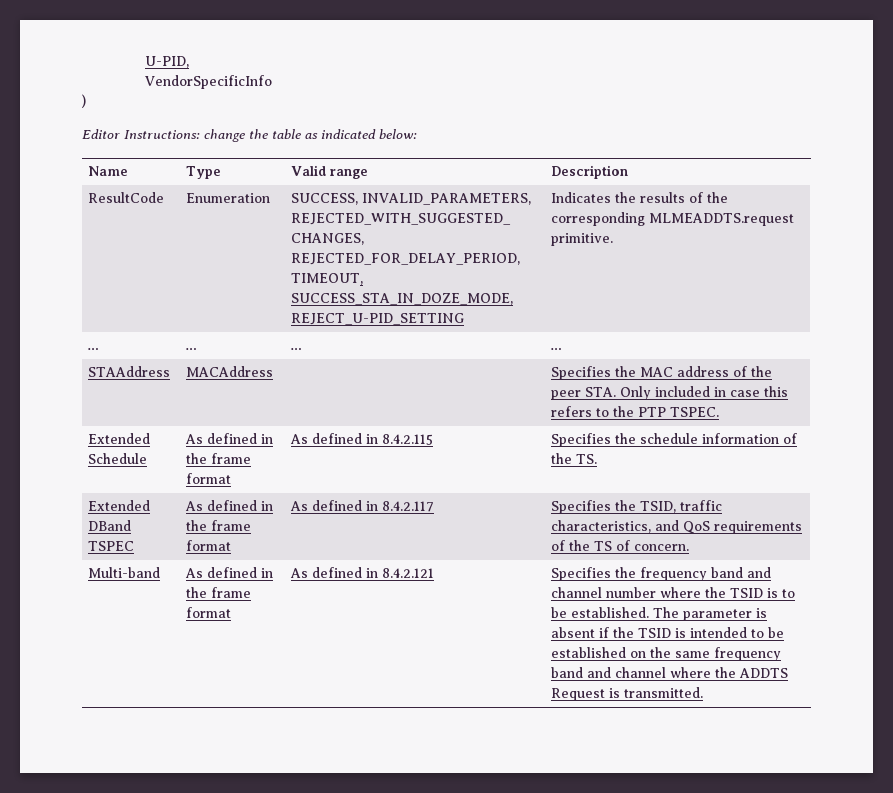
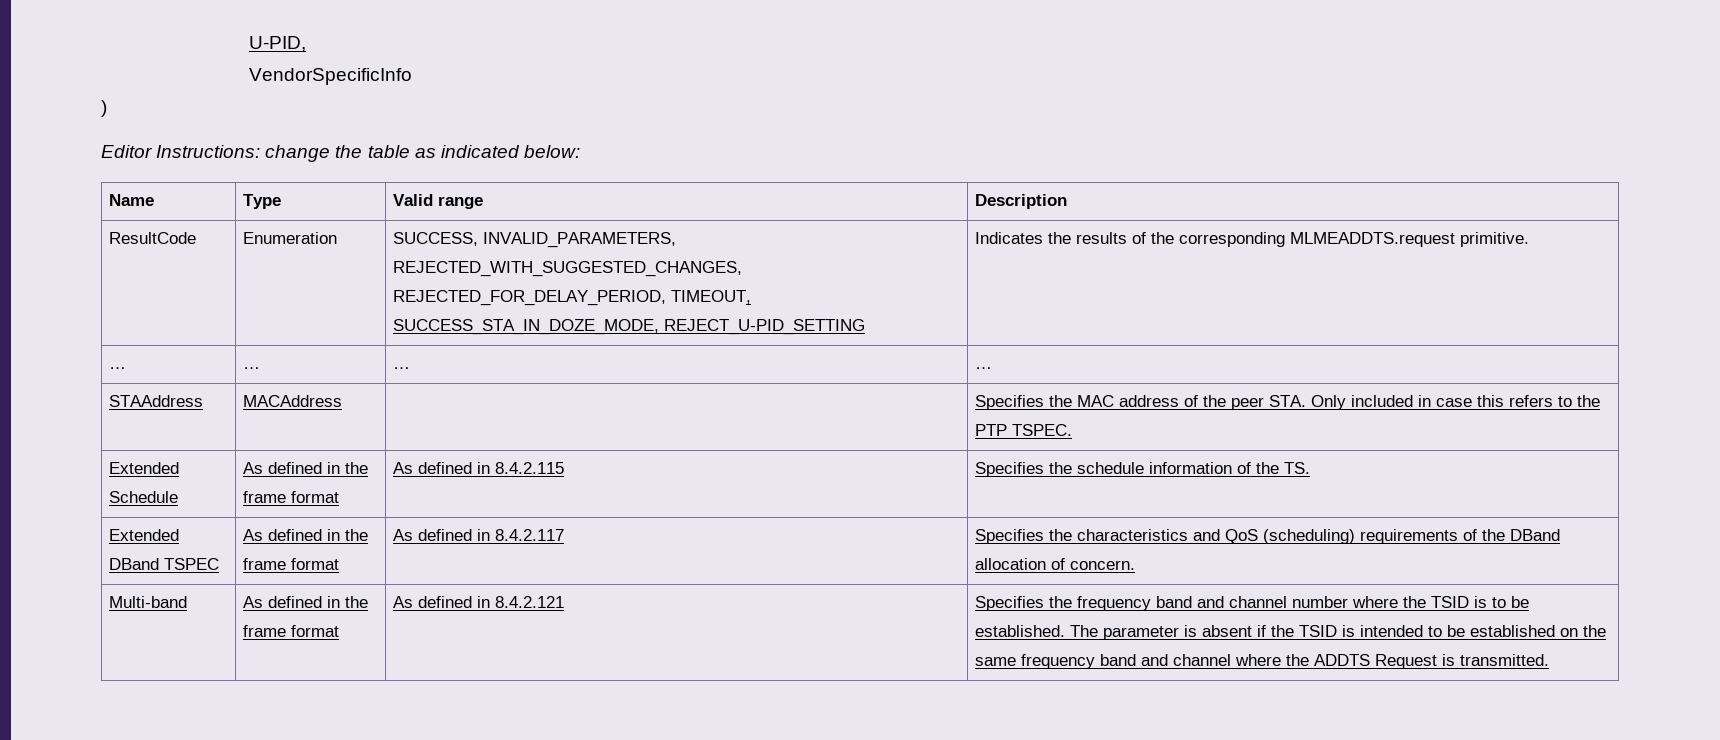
[639,500,722,513] [550,520,651,533] TSID, traffic characteristics, -> [1076,529,1188,541] characteristics
(710, 527) none -> [1262,529,1355,544] (scheduling)
[593,541,612,551] TS -> [1509,529,1560,541] [974,558,1046,570] DBand allocation

